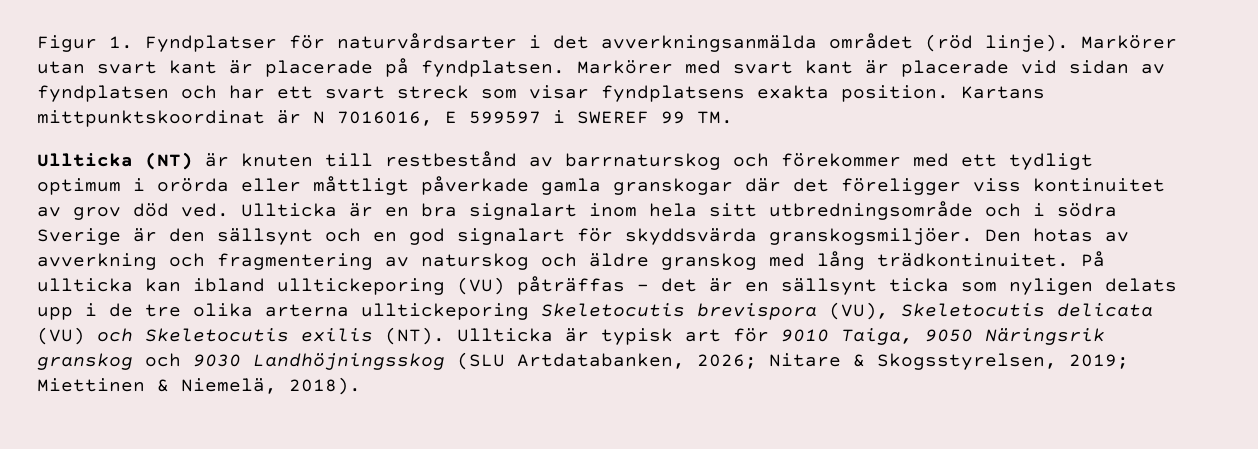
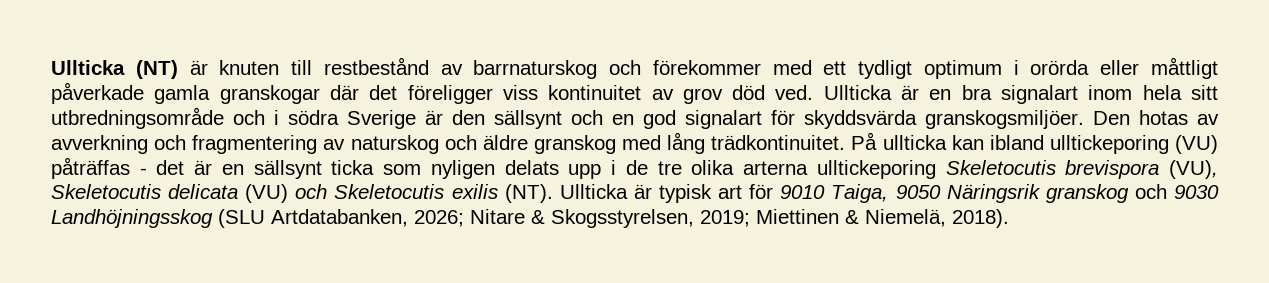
[37,33,1177,52] [37,58,1165,77] [37,85,1045,102] [37,110,733,127] Figur 1. Fyndplatser för naturvårdsarter i det avverkningsanmälda området (röd linje). Markörer utan svart kant är placerade på fyndplatsen. Markörer med svart kant är placerade vid sidan av fyndplatsen och har ett svart streck som visar fyndplatsens exakta position. Kartans mittpunktskoordinat är N 7016016, E 599597 i SWEREF 99 TM. // -> (51, 67) none

